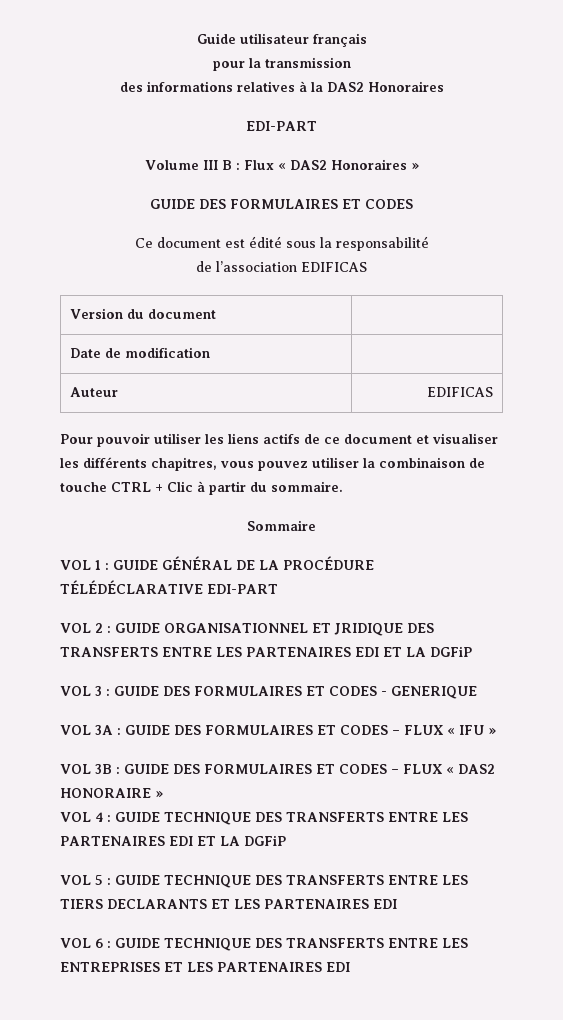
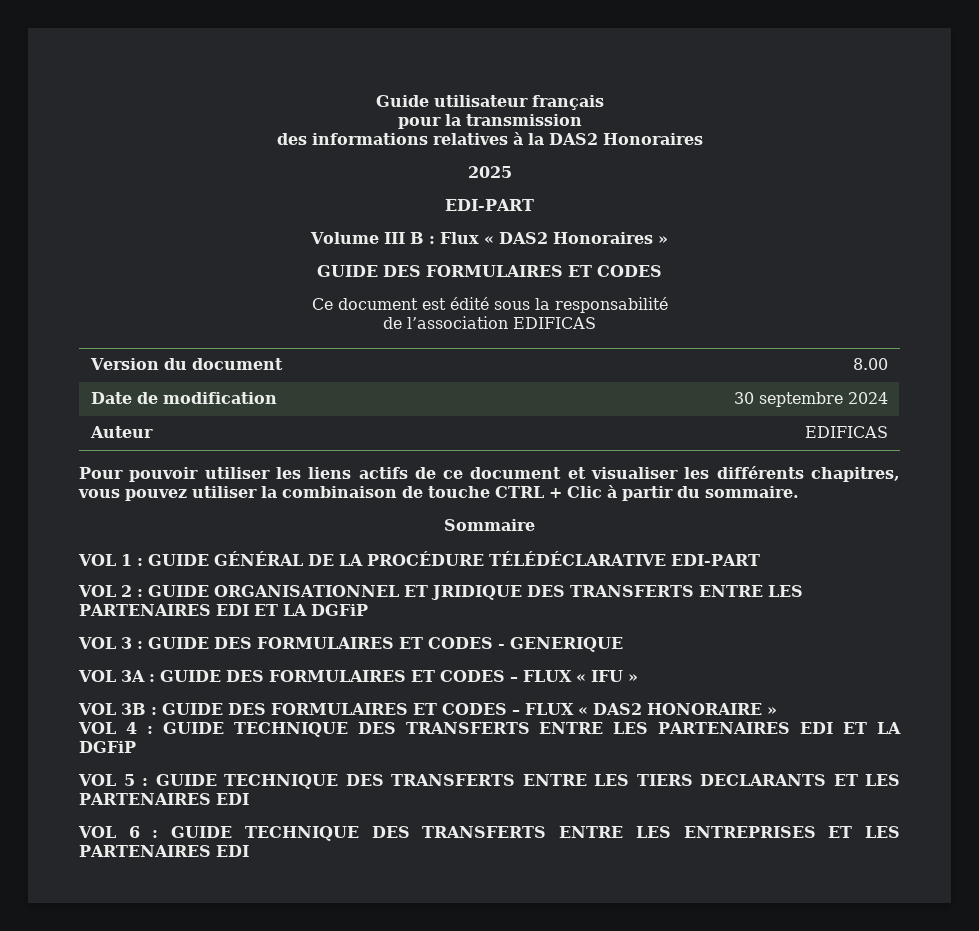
(444, 86) none -> [467,166,512,178] // 2025
(217, 314) none -> [853,358,889,370] 8.00
(211, 352) none -> [734,392,889,407] 30 septembre 2024

